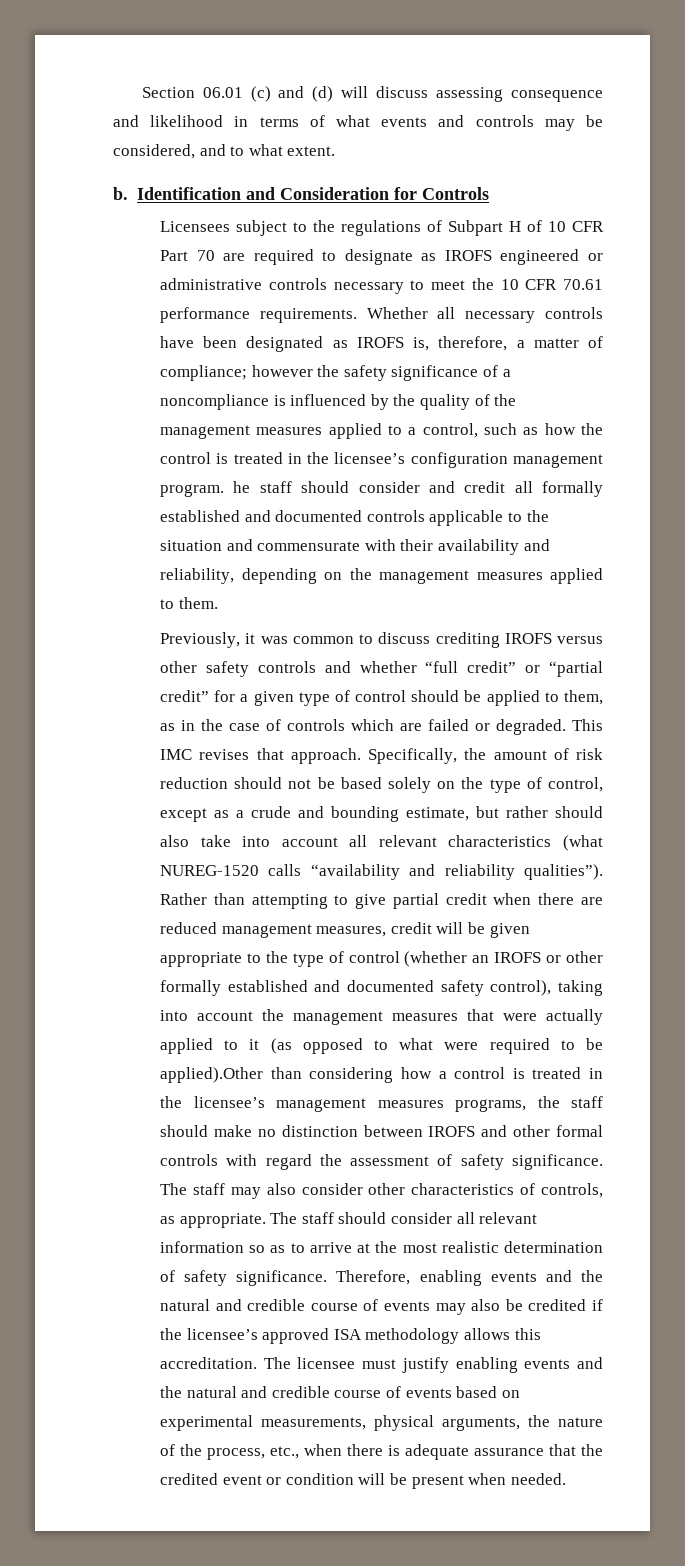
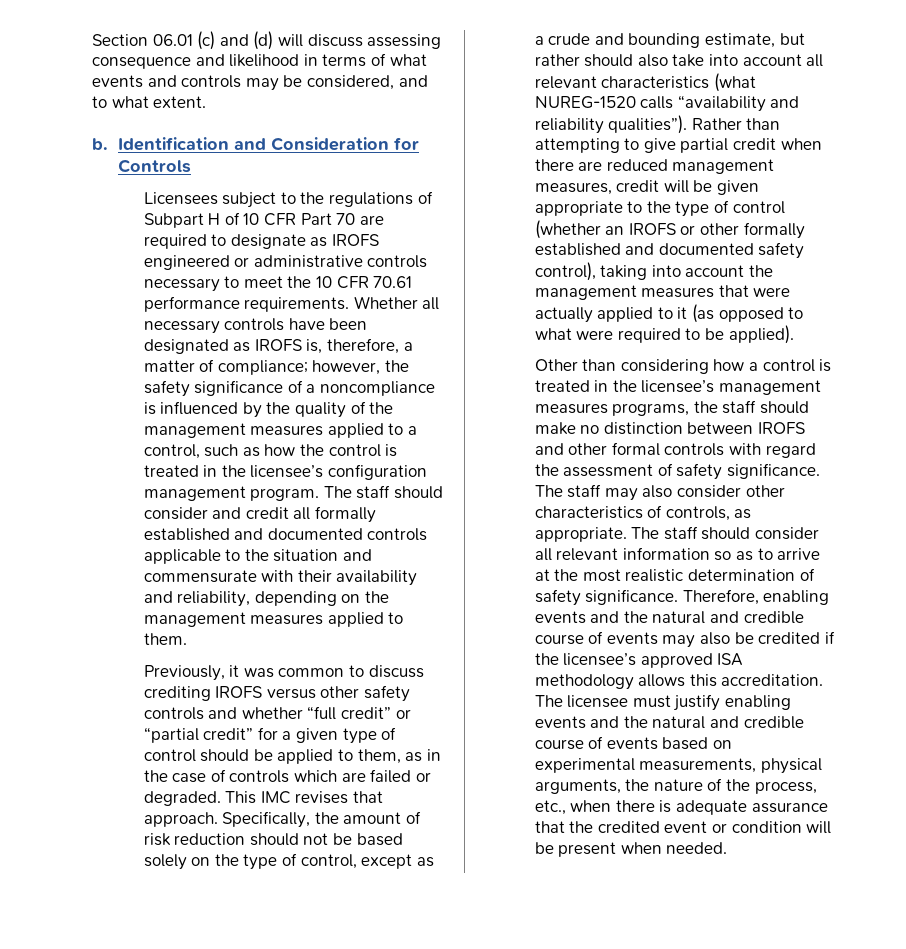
[251,365,313,377] however -> [312,360,381,375] however,
[233,481,251,493] he -> [323,486,352,498] The
[160,1067,264,1083] applied).Other -> [728,325,794,344] [534,359,578,371] applied). // Other

